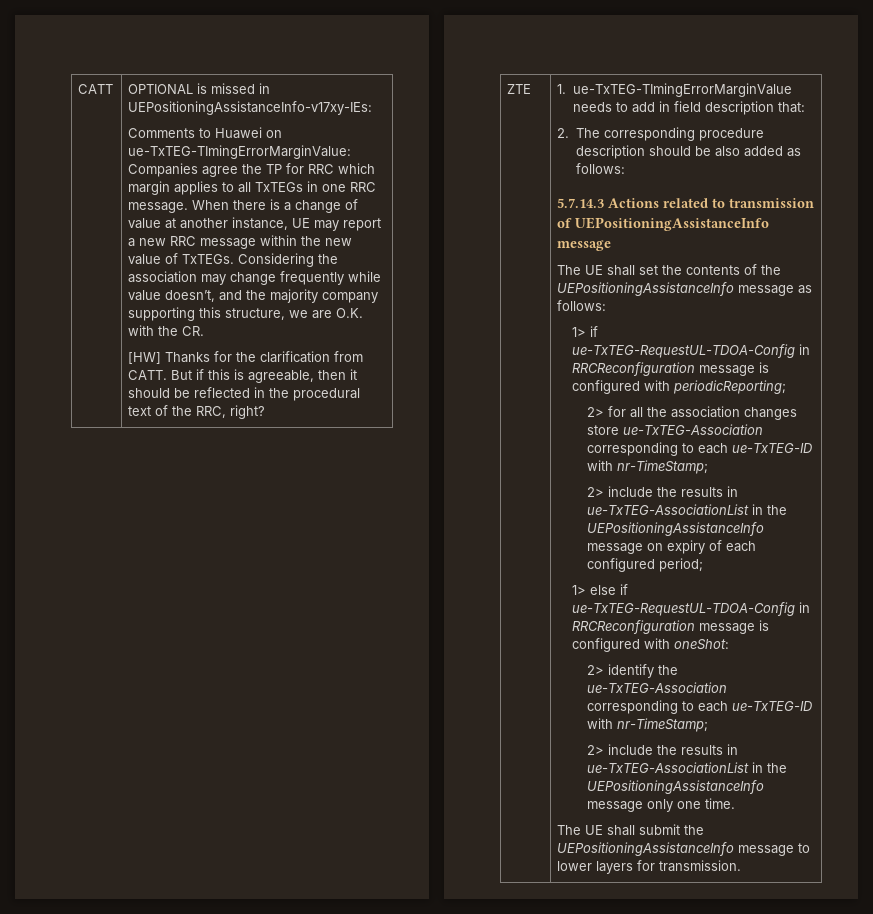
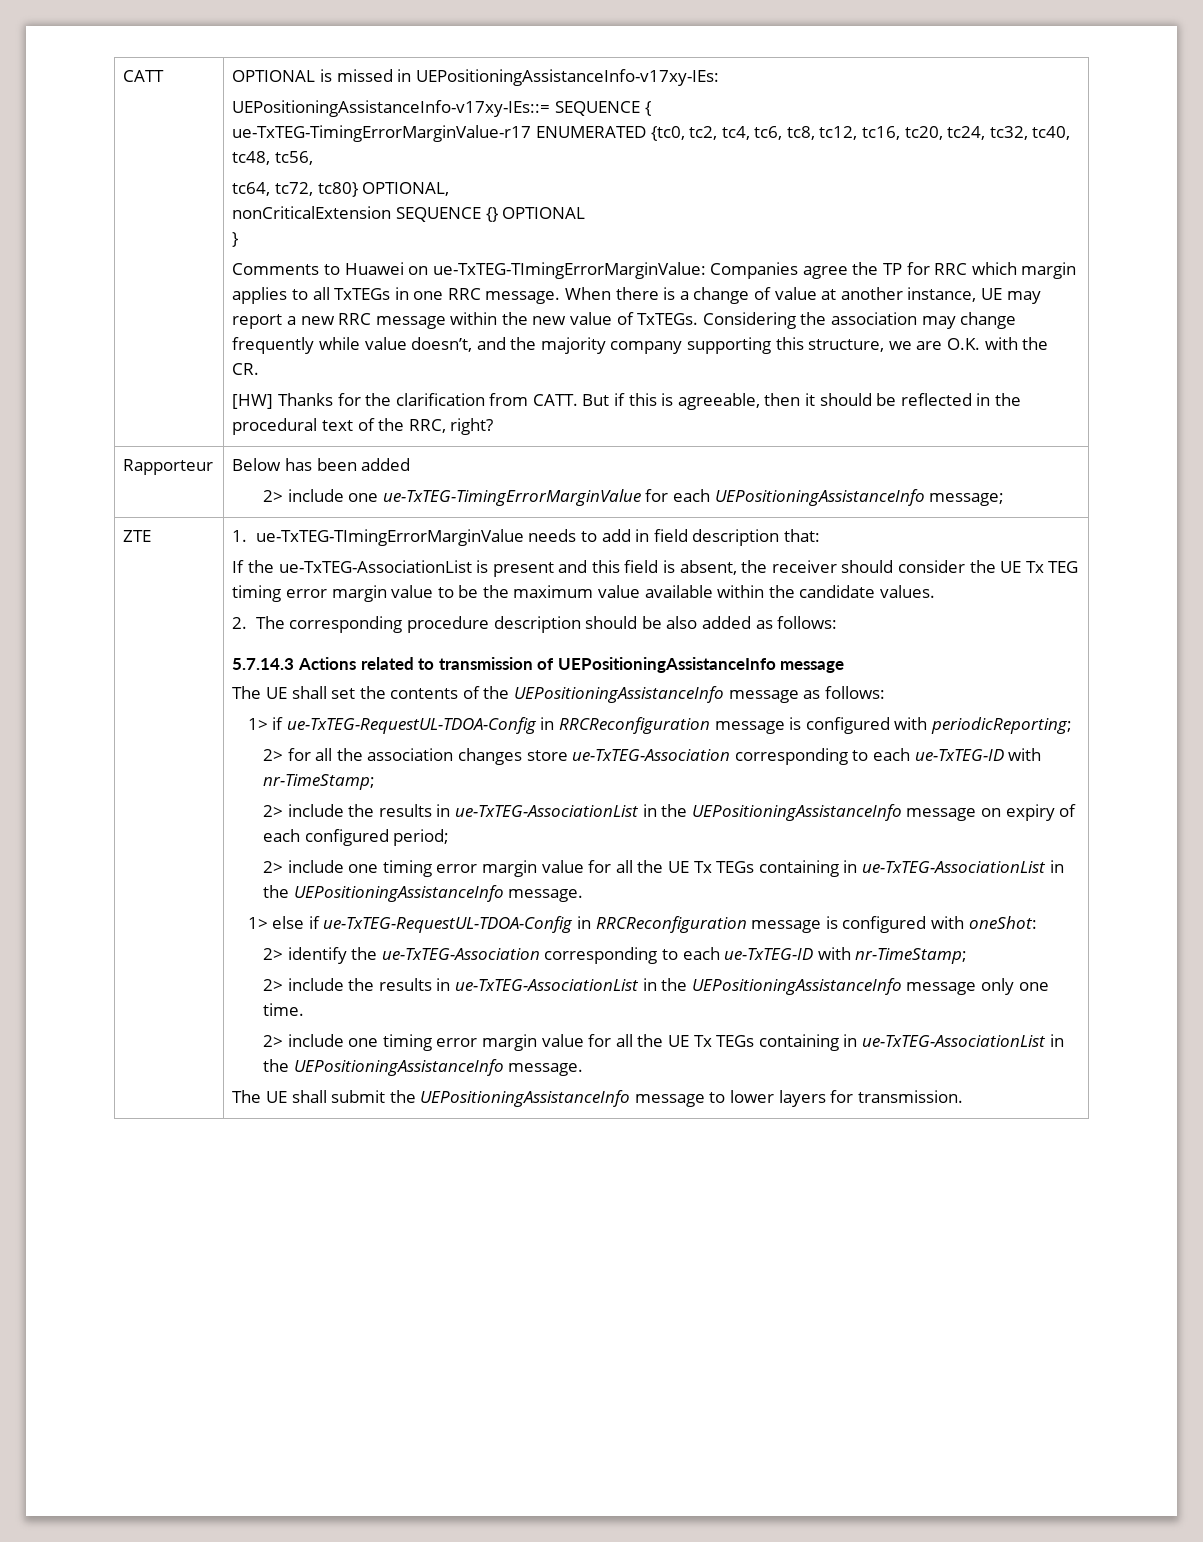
(373, 108) none -> [232,100,651,117] [232,125,1071,142] [232,151,313,165] [232,182,450,197] [232,206,586,222] [232,232,239,247] // UEPositioningAssistanceInfo-v17xy-IEs::= SEQUENCE { // ue-TxTEG-TimingErrorMarginValue-r17 ENUMERATED {tc0, tc2, tc4, tc6, tc8, tc12, tc16, tc20, tc24, tc32, tc40, tc48, tc56, // tc64, tc72, tc80} OPTIONAL, // nonCriticalExtension SEQUENCE {} OPTIONAL // }
(266, 412) none -> [123,459,214,475] [232,458,411,471] [263,489,1005,506] // Rapporteur | Below has been added // 2> include one ue-TxTEG-TimingErrorMarginValue for each UEPositioningAssistanceInfo message;
(805, 107) none -> [232,560,1079,577] [232,585,936,602] // If the ue-TxTEG-AssociationList is present and this field is absent, the receiver should consider the UE Tx TEG timing error margin value to be the maximum value available within the candidate values.
(704, 565) none -> [263,860,1064,877] [263,885,584,902] // 2> include one timing error margin value for all the UE Tx TEGs containing in ue-TxTEG-AssociationList in the UEPositioningAssistanceInfo message.
(736, 803) none -> [263,1034,1064,1051] [263,1059,584,1076] // 2> include one timing error margin value for all the UE Tx TEGs containing in ue-TxTEG-AssociationList in the UEPositioningAssistanceInfo message.

